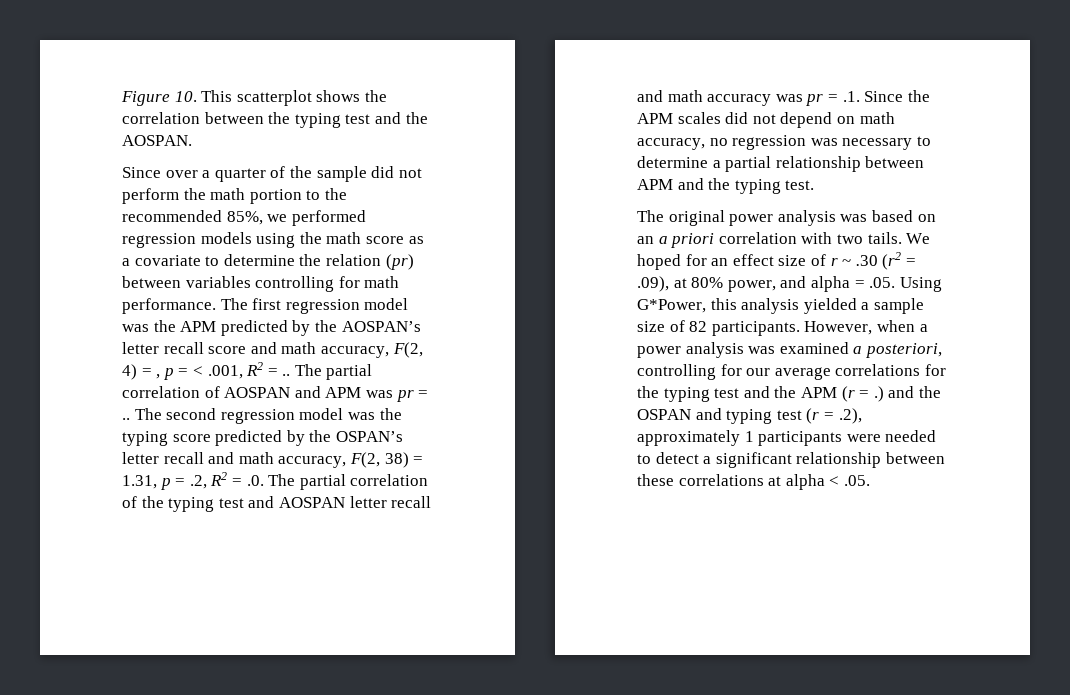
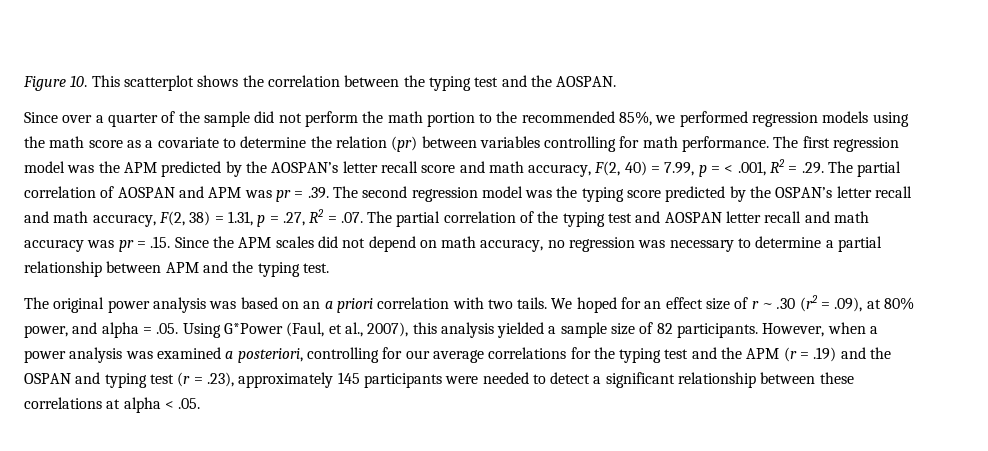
[122,364,161,380] 4) = , -> [624,161,695,176] 40) = 7.99,
[282,374,291,376] .. -> [801,162,824,174] .29.
[122,418,130,420] .. -> [307,187,329,199] .39.
[189,472,264,489] .2, R2 = .0. -> [282,209,363,226] .27, R2 = .07.
[842,91,860,102] .1. -> [150,236,171,248] .15.
[637,299,706,313] G*Power, -> [223,322,409,337] G*Power (Faul, et al., 2007),
[873,386,884,402] .) -> [813,347,837,362] .19)
[838,408,862,424] [637,430,754,446] .2), approximately 1 -> [206,372,360,388] .23), approximately 145

